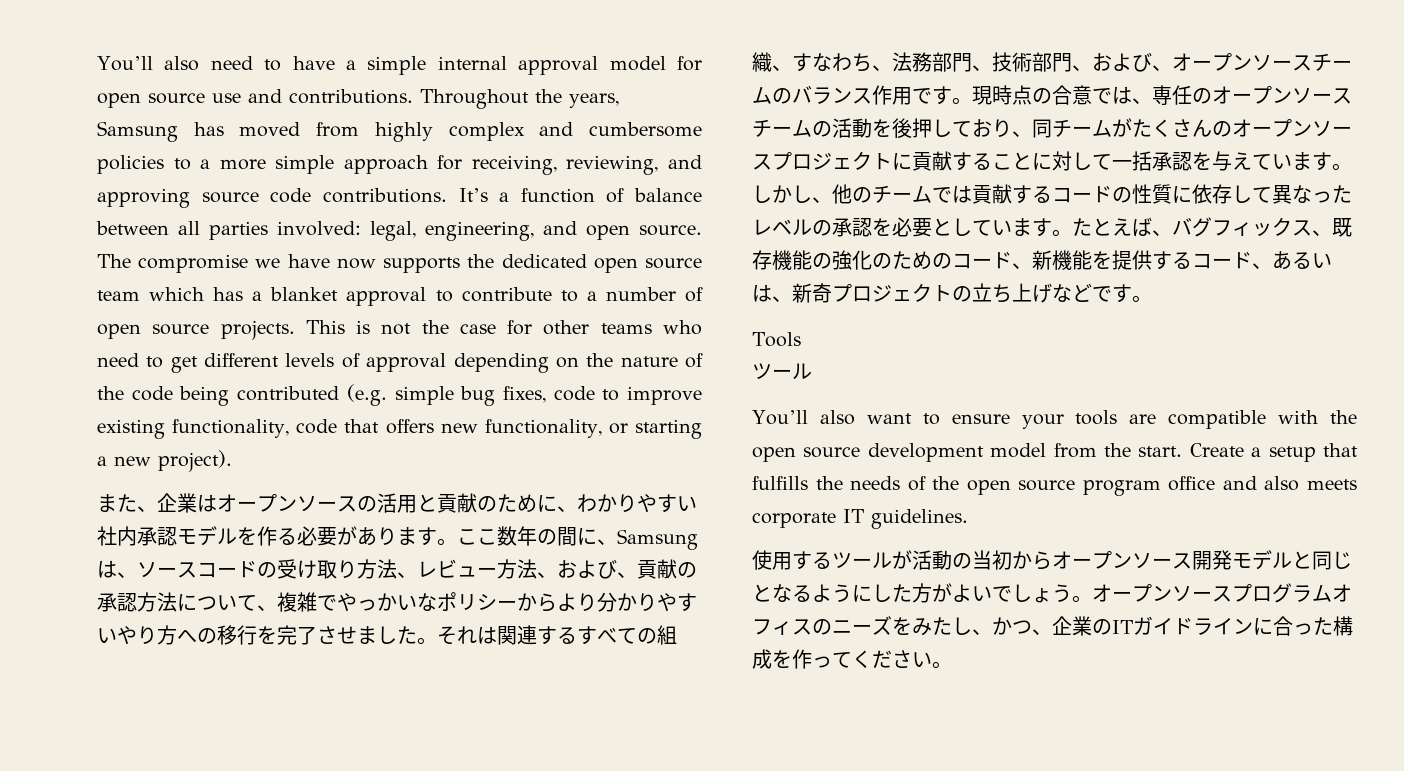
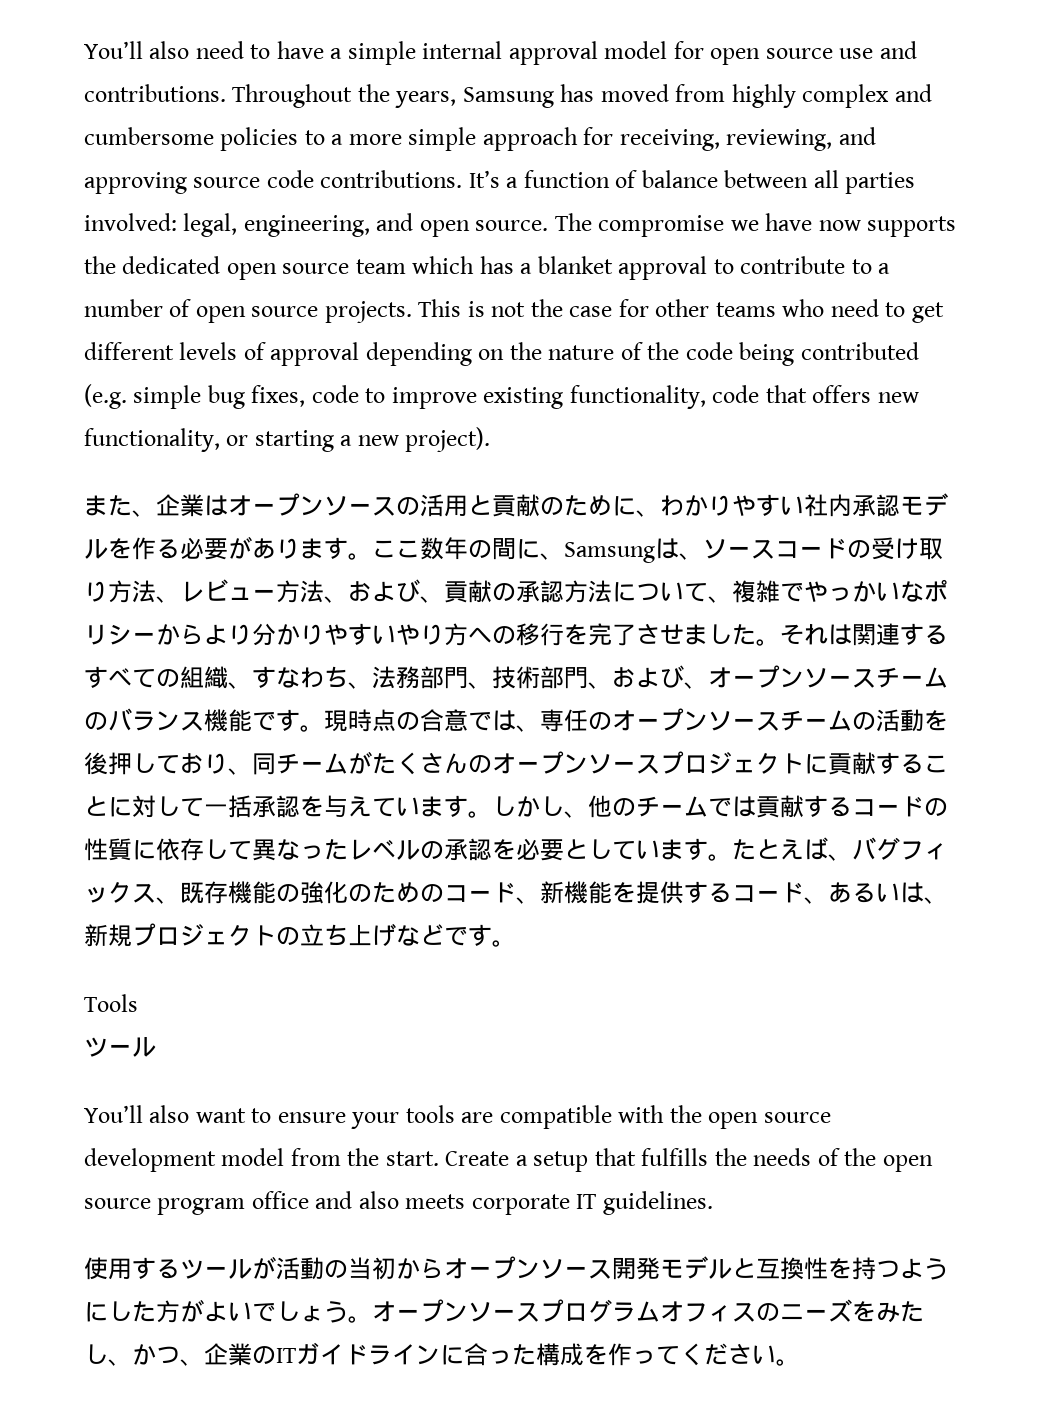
[872,85,912,105] 作用 -> [204,709,252,732] 機能
[812,283,832,303] 奇 -> [108,924,132,947] 規
[1312,551,1352,570] [752,584,812,602] 同じとなる -> [756,1257,900,1280] 互換性を持つ

